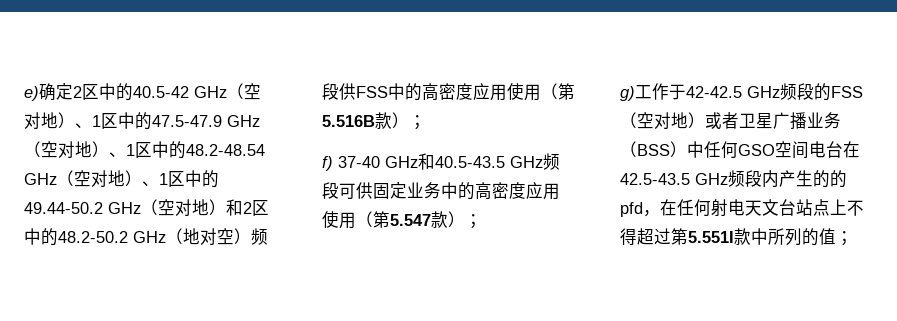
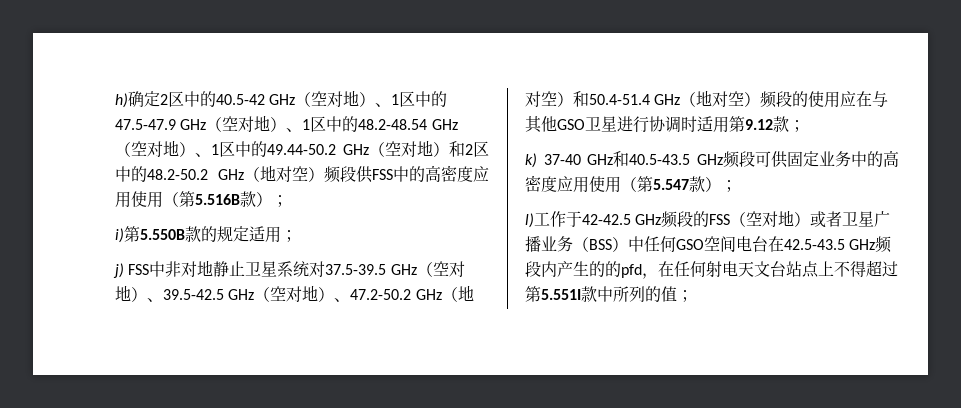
[24,86,39,101] e) -> [115,93,128,108] h)
[322,156,333,171] f) -> [115,226,297,243] [113,260,465,278] [115,285,474,302] [525,90,889,108] [525,116,805,133] [525,153,537,168] i)第5.550B款的规定适用； // j) FSS中非对地静止卫星系统对37.5-39.5 GHz（空对地）、39.5-42.5 GHz（空对地）、47.2-50.2 GHz（地对空）和50.4-51.4 GHz（地对空）频段的使用应在与其他GSO卫星进行协调时适用第9.12款； // k)
[620,86,635,101] g) -> [525,213,534,228] l)

